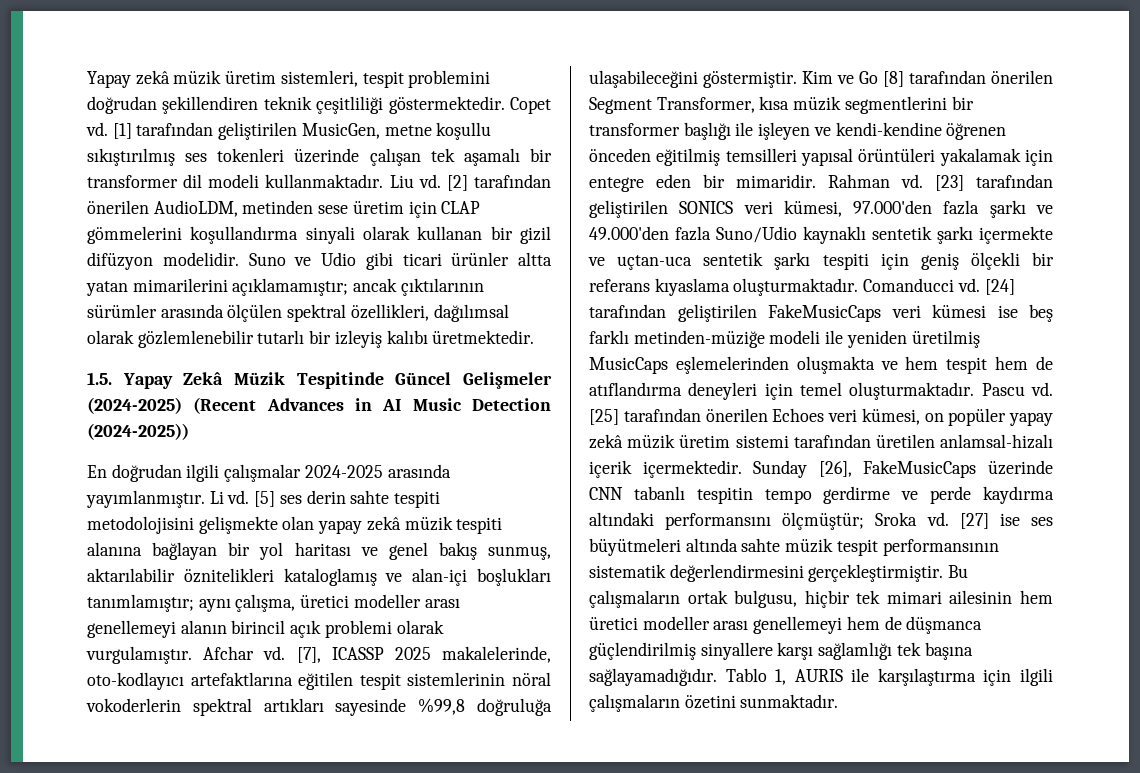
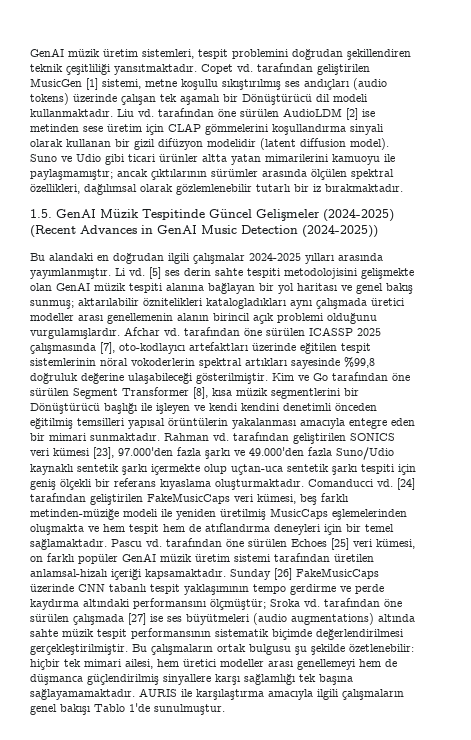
[87,70,170,88] Yapay zekâ -> [30,48,64,57] GenAI
[388,96,505,114] göstermektedir. -> [114,64,197,75] yansıtmaktadır.
[112,122,380,140] [1] tarafından geliştirilen MusicGen, -> [257,63,370,75] [30,78,141,90] tarafından geliştirilen MusicGen [1] sistemi,
[217,148,285,162] tokenleri -> [304,78,387,90] [30,93,69,105] andıçları (audio tokens)
[87,175,178,188] transformer -> [242,94,312,105] Dönüştürücü
[446,174,552,191] [87,200,238,217] [2] tarafından önerilen AudioLDM, -> [158,108,375,120] tarafından öne sürülen AudioLDM [2] ise
[162,252,239,266] modelidir. -> [207,138,389,150] modelidir (latent diffusion model).
[232,278,349,296] açıklamamıştır; -> [332,154,395,165] [30,169,113,180] kamuoyu ile paylaşmamıştır;
[334,330,535,348] izleyiş kalıbı üretmektedir. -> [313,184,403,192] iz bırakmaktadır.
[122,372,224,389] Yapay Zekâ -> [56,209,96,218] GenAI
[382,399,402,411] AI -> [157,225,197,234] GenAI
[87,465,107,478] En -> [30,253,109,261] Bu alandaki en
(383, 471) none -> [305,253,335,264] yılları
[318,516,401,534] yapay zekâ -> [56,282,90,291] GenAI
[488,546,551,560] sunmuş, -> [30,300,74,309] sunmuş;
[283,568,551,586] [87,594,460,612] [87,620,176,638] kataloglamış ve alan-içi boşlukları tanımlamıştır; aynı çalışma, üretici modeller arası genellemeyi -> [206,298,405,309] [30,313,173,324] katalogladıkları aynı çalışmada üretici modeller arası genellemenin
[396,620,444,634] [86,646,551,664] [87,672,293,690] olarak vurgulamıştır. Afchar vd. [7], ICASSP 2025 makalelerinde, oto-kodlayıcı artefaktlarına -> [327,313,377,324] [30,327,381,339] [30,342,296,354] olduğunu vurgulamışlardır. Afchar vd. tarafından öne sürülen ICASSP 2025 çalışmasında [7], oto-kodlayıcı artefaktları üzerinde
[477,698,552,716] [589,70,1053,88] [589,97,755,114] doğruluğa ulaşabileceğini göstermiştir. Kim ve Go [8] tarafından önerilen Segment Transformer, -> [30,372,410,384] [30,387,208,399] doğruluk değerine ulaşabileceği gösterilmiştir. Kim ve Go tarafından öne sürülen Segment Transformer [8],
[589,123,680,136] transformer -> [30,403,100,414] Dönüştürücü
[835,122,1007,140] kendi-kendine öğrenen -> [209,403,332,411] kendi kendini denetimli
[858,148,1053,166] örüntüleri yakalamak için -> [168,418,345,429] örüntülerin yakalanması amacıyla
[736,174,816,188] mimaridir. -> [49,433,160,441] mimari sunmaktadır.
[935,175,964,191] [23] -> (229, 437) none
[783,200,842,217] kümesi, -> [53,447,114,459] kümesi [23],
[588,257,605,266] ve -> [204,464,227,474] olup
[932,304,1018,318] kümesi ise -> [257,494,296,504] kümesi,
[800,382,1053,400] [589,408,1053,426] [589,434,623,449] temel oluşturmaktadır. Pascu vd. [25] tarafından önerilen Echoes veri kümesi, on popüler yapay zekâ -> [346,524,394,532] [30,538,415,550] [30,553,156,564] bir temel sağlamaktadır. Pascu vd. tarafından öne sürülen Echoes [25] veri kümesi, on farklı popüler GenAI
[589,460,852,478] içerik içermektedir. Sunday [26], -> [111,568,292,580] içeriği kapsamaktadır. Sunday [26]
[696,487,753,504] tespitin -> [150,584,249,595] tespit yaklaşımının
(949, 519) none -> [324,598,402,607] [30,614,124,625] tarafından öne sürülen çalışmada
(681, 547) none -> [253,613,374,625] (audio augmentations)
[669,564,969,582] [589,590,798,608] değerlendirmesini gerçekleştirmiştir. Bu çalışmaların ortak bulgusu, -> [272,629,404,640] [30,644,414,655] biçimde değerlendirilmesi gerçekleştirilmiştir. Bu çalışmaların ortak bulgusu şu şekilde özetlenebilir:
[949,590,1013,604] ailesinin -> [125,659,153,669] ailesi,
[589,668,787,686] sağlayamadığıdır. Tablo 1, -> [30,689,135,700] sağlayamamaktadır.
[983,669,1012,686] için -> [268,689,313,700] amacıyla
[684,694,839,709] özetini sunmaktadır. -> [30,703,225,715] genel bakışı Tablo 1'de sunulmuştur.

